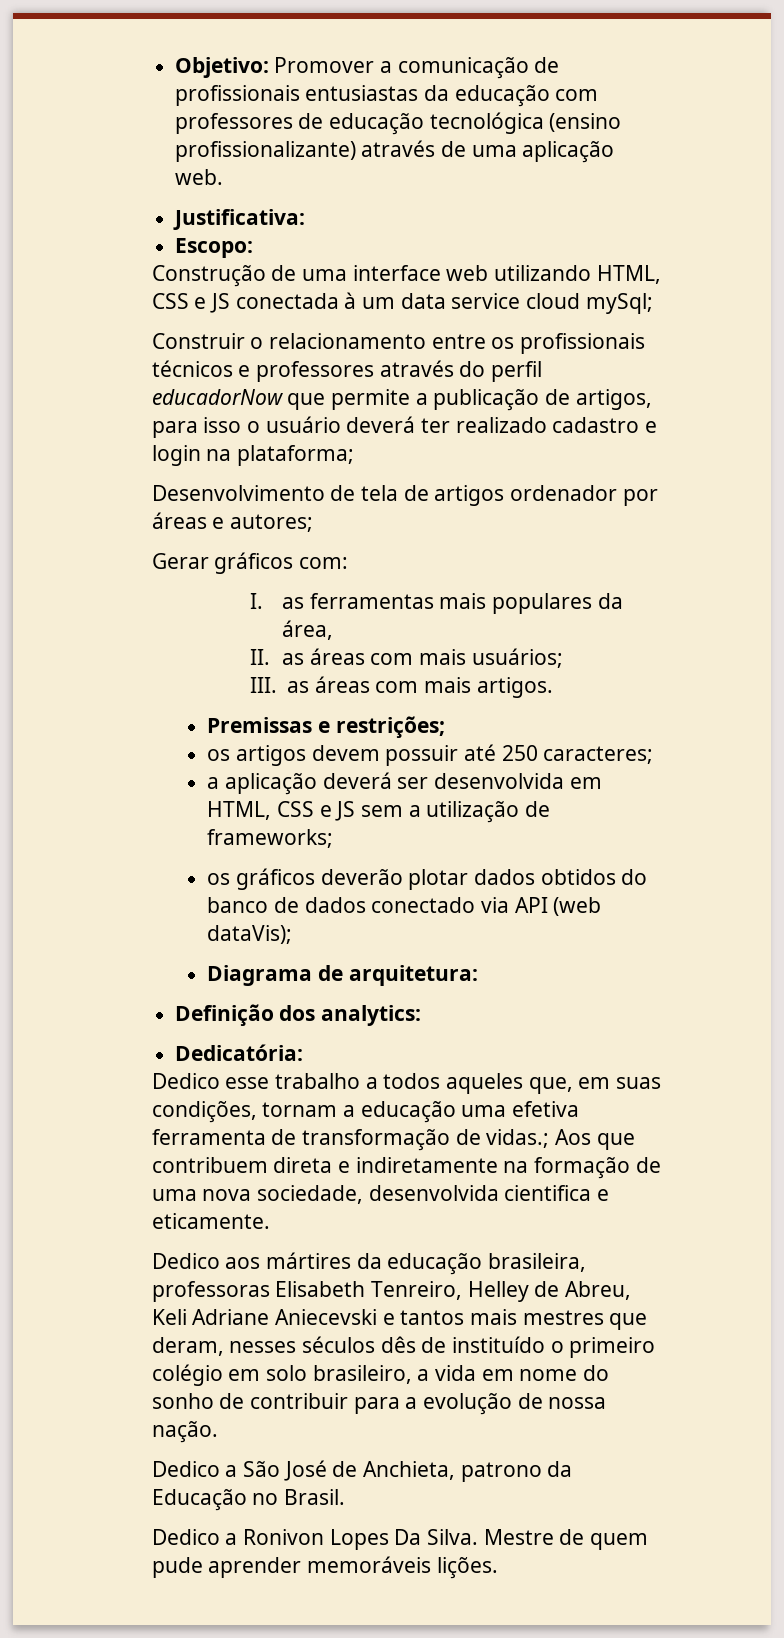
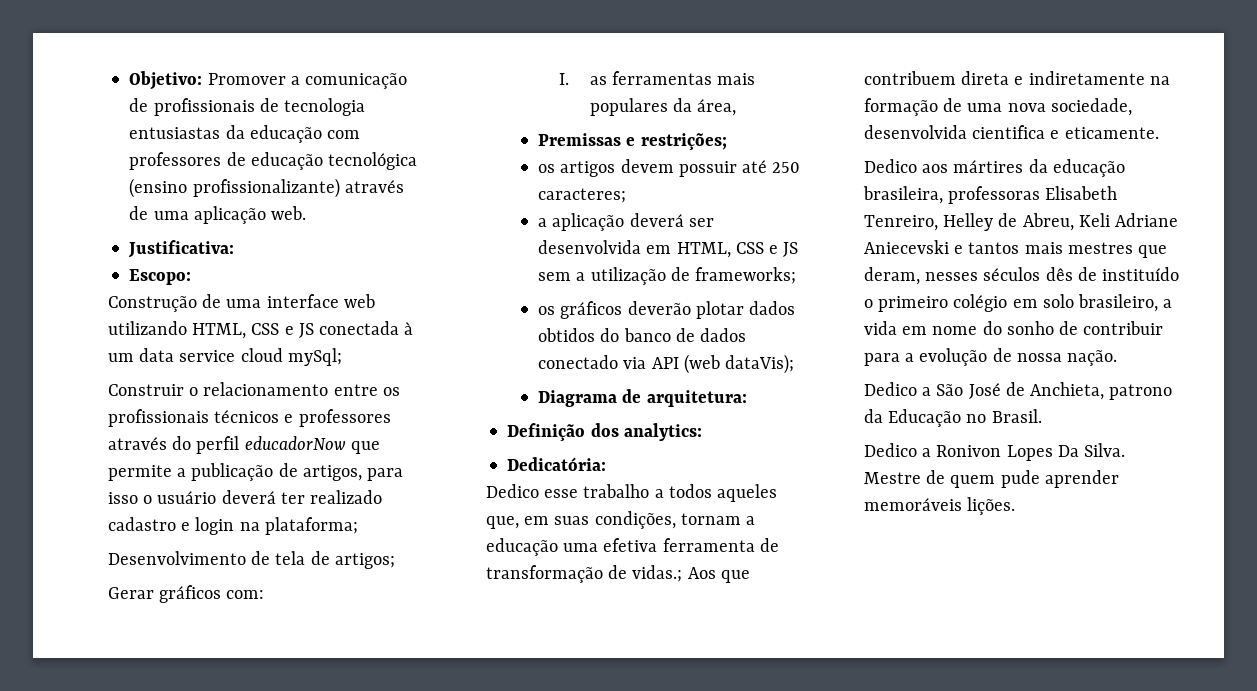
(300, 95) none -> [259,98,366,116] de tecnologia
[434,485,658,506] [151,512,313,532] artigos ordenador por áreas e autores; -> [334,553,395,569] artigos;
[249,648,563,668] [249,676,553,698] // II. as áreas com mais usuários; // III. as áreas com mais artigos. -> (737, 107) none

